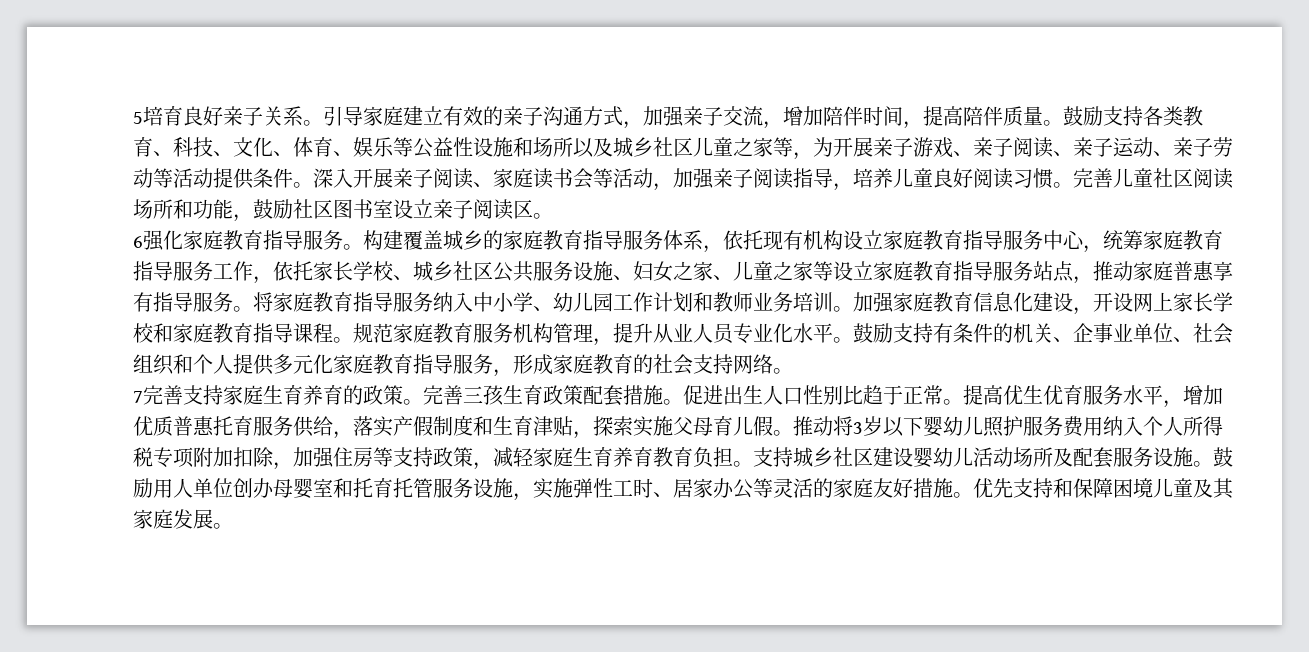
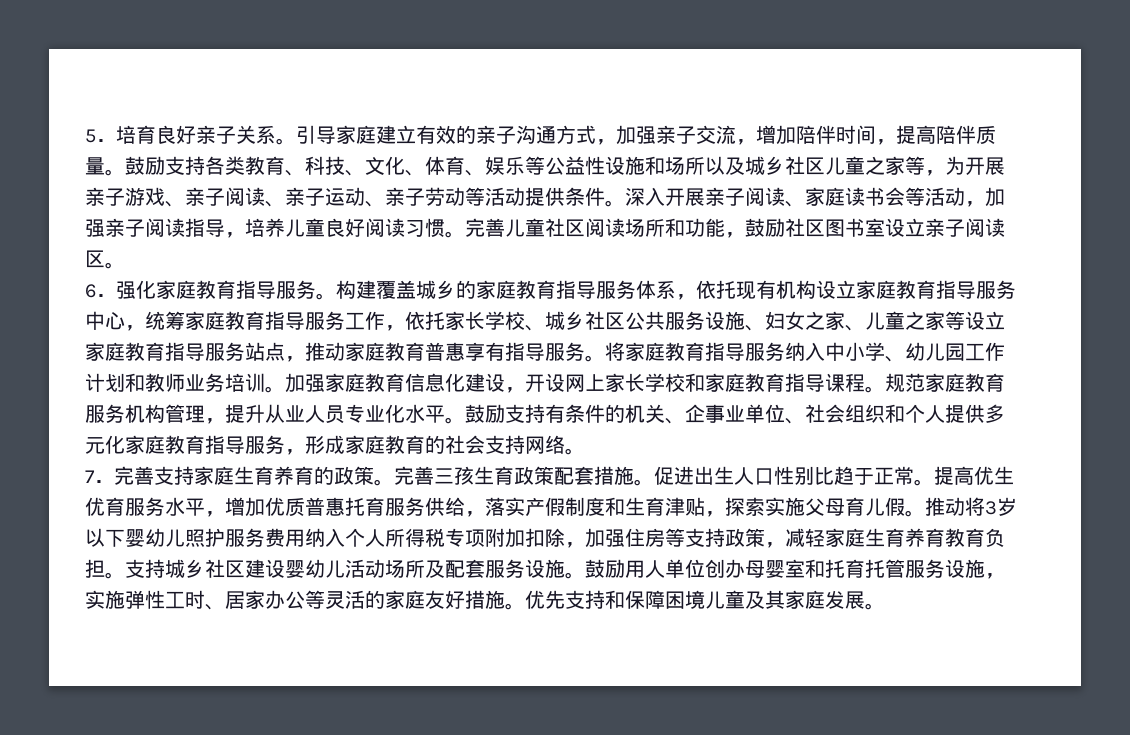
(143, 118) none -> [96,139,116,142] ．
(143, 242) none -> [96,294,116,297] ．
(1173, 271) none -> [385,342,425,361] 教育
(143, 397) none -> [94,480,114,483] ．

